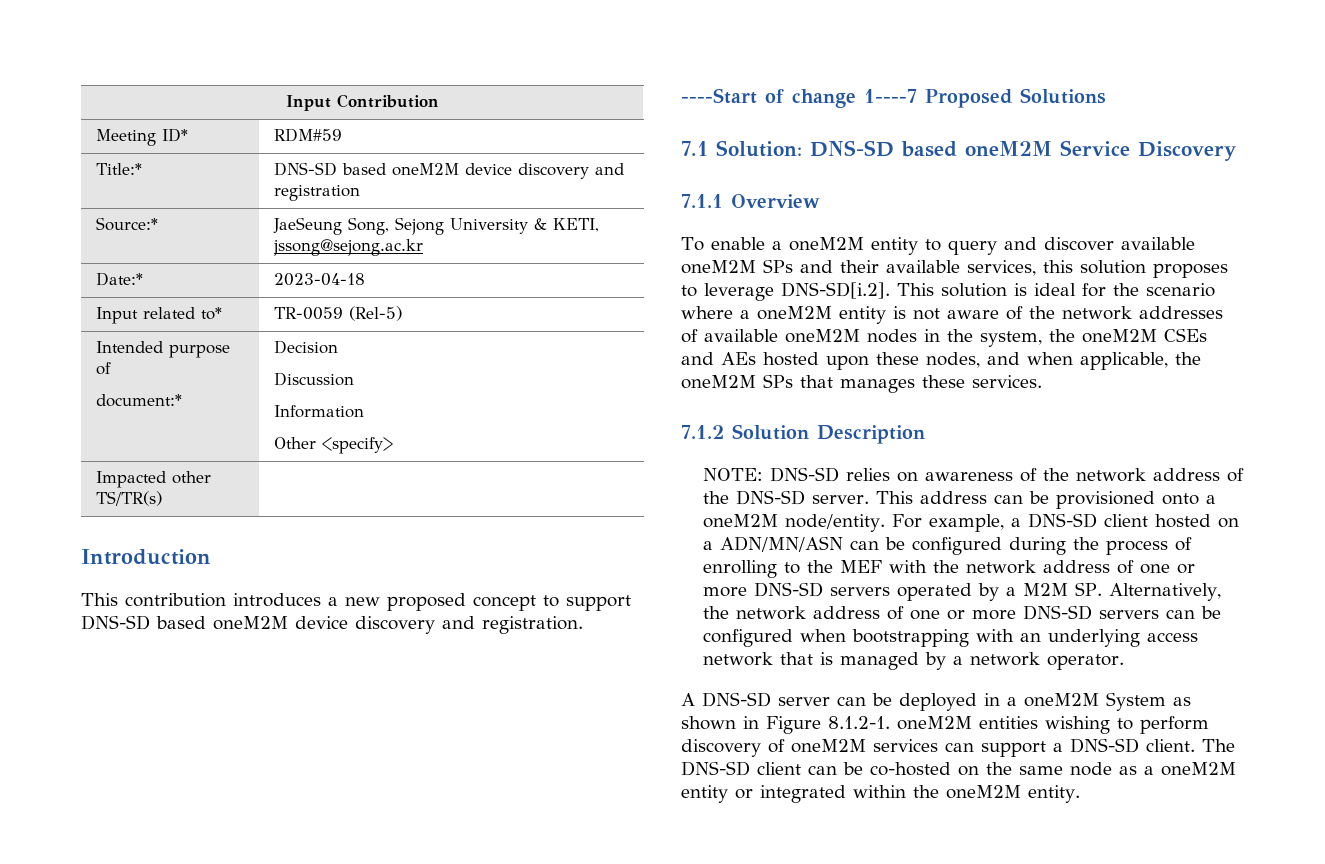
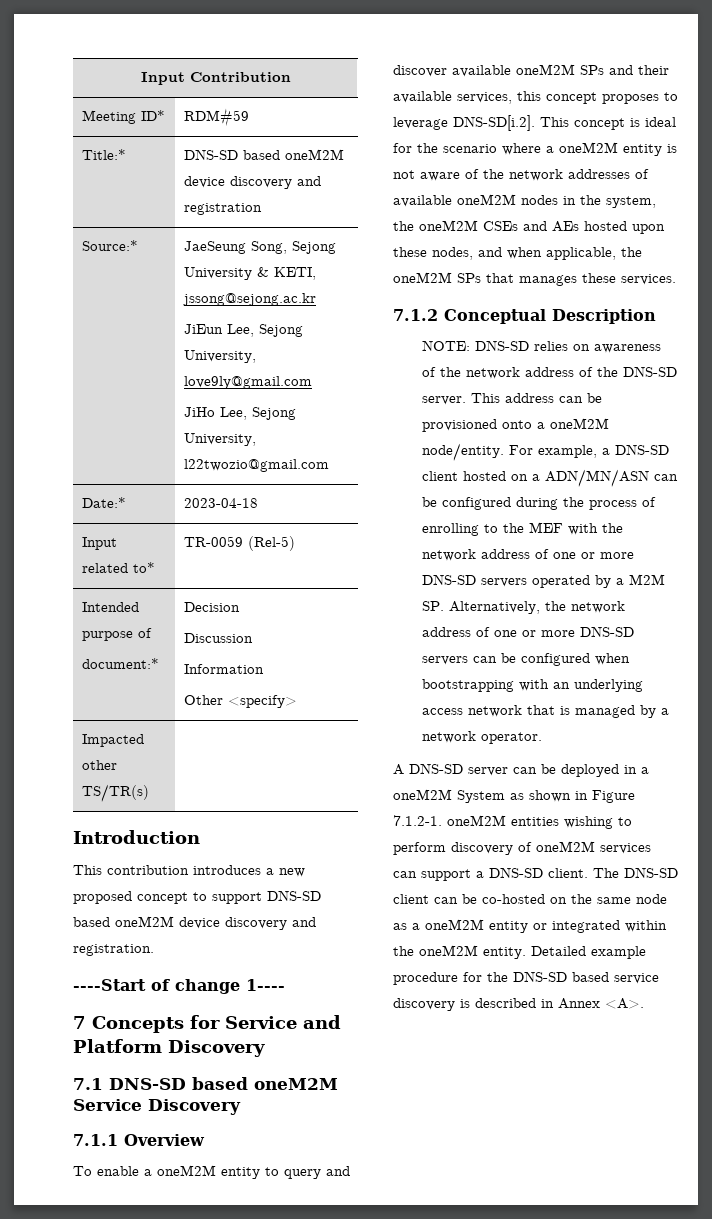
(423, 247) none -> [184,324,304,337] [184,350,257,363] [184,376,313,389] [184,407,297,420] [184,433,257,446] [184,459,330,472] // JiEun Lee, Sejong University, love9ly@gmail.com // JiHo Lee, Sejong University, l22twozio@gmail.com
[864,88,1106,108] 1----7 Proposed Solutions -> [246,979,285,991] [73,1015,341,1033] [73,1039,265,1057] 1---- // 7 Concepts for Service and Platform Discovery
[716,140,802,157] Solution: -> (103, 1084) none
[1080,260,1146,274] solution -> [546,92,597,104] concept
[941,283,1007,297] solution -> [574,118,625,130] concept
[732,424,809,440] Solution -> [444,309,546,324] Conceptual
[828,716,890,729] 8.1.2-1. -> [393,815,442,826] 7.1.2-1.
(1080, 794) none -> [531,946,646,959] [393,971,659,985] [393,998,644,1011] Detailed example procedure for the DNS-SD based service discovery is described in Annex <A>.

